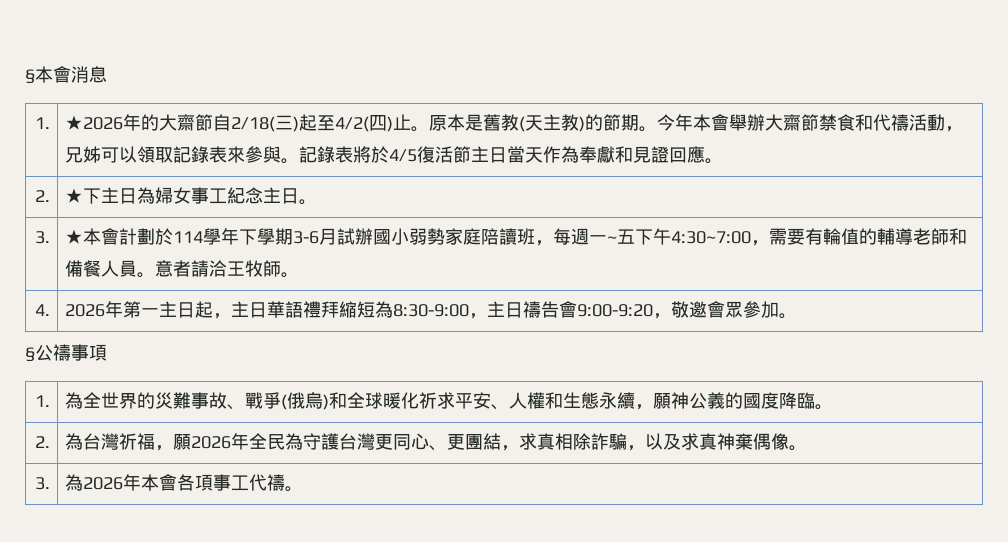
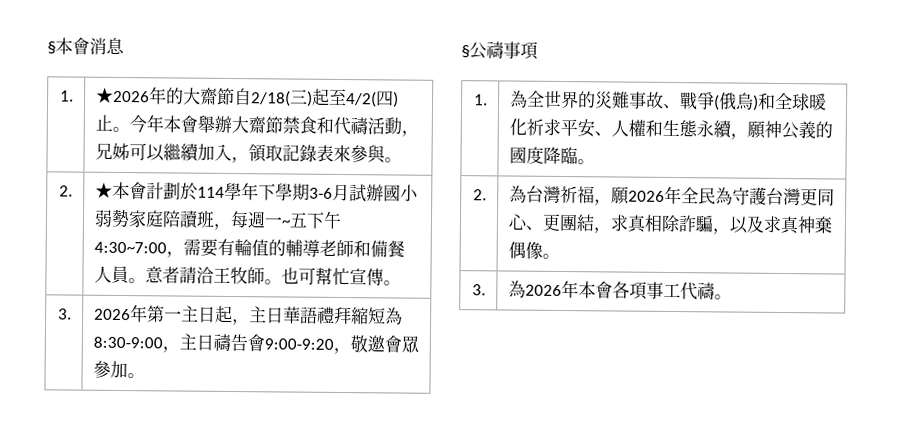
[429,114,658,132] 原本是舊教(天主教)的節期。 -> (130, 129) none
(138, 154) none -> [162,143,249,164] 繼續加入，
[299,146,724,164] [34,190,50,202] [65,187,318,205] [34,231,50,244] 記錄表將於4/5復活節主日當天作為奉獻和見證回應。 // 2. | ★下主日為婦女事工紀念主日。 // 3. -> [59,185,74,197] // 2.
[34,304,50,316] // 4. -> [280,267,401,286] [58,308,73,320] 也可幫忙宣傳。 // 3.

